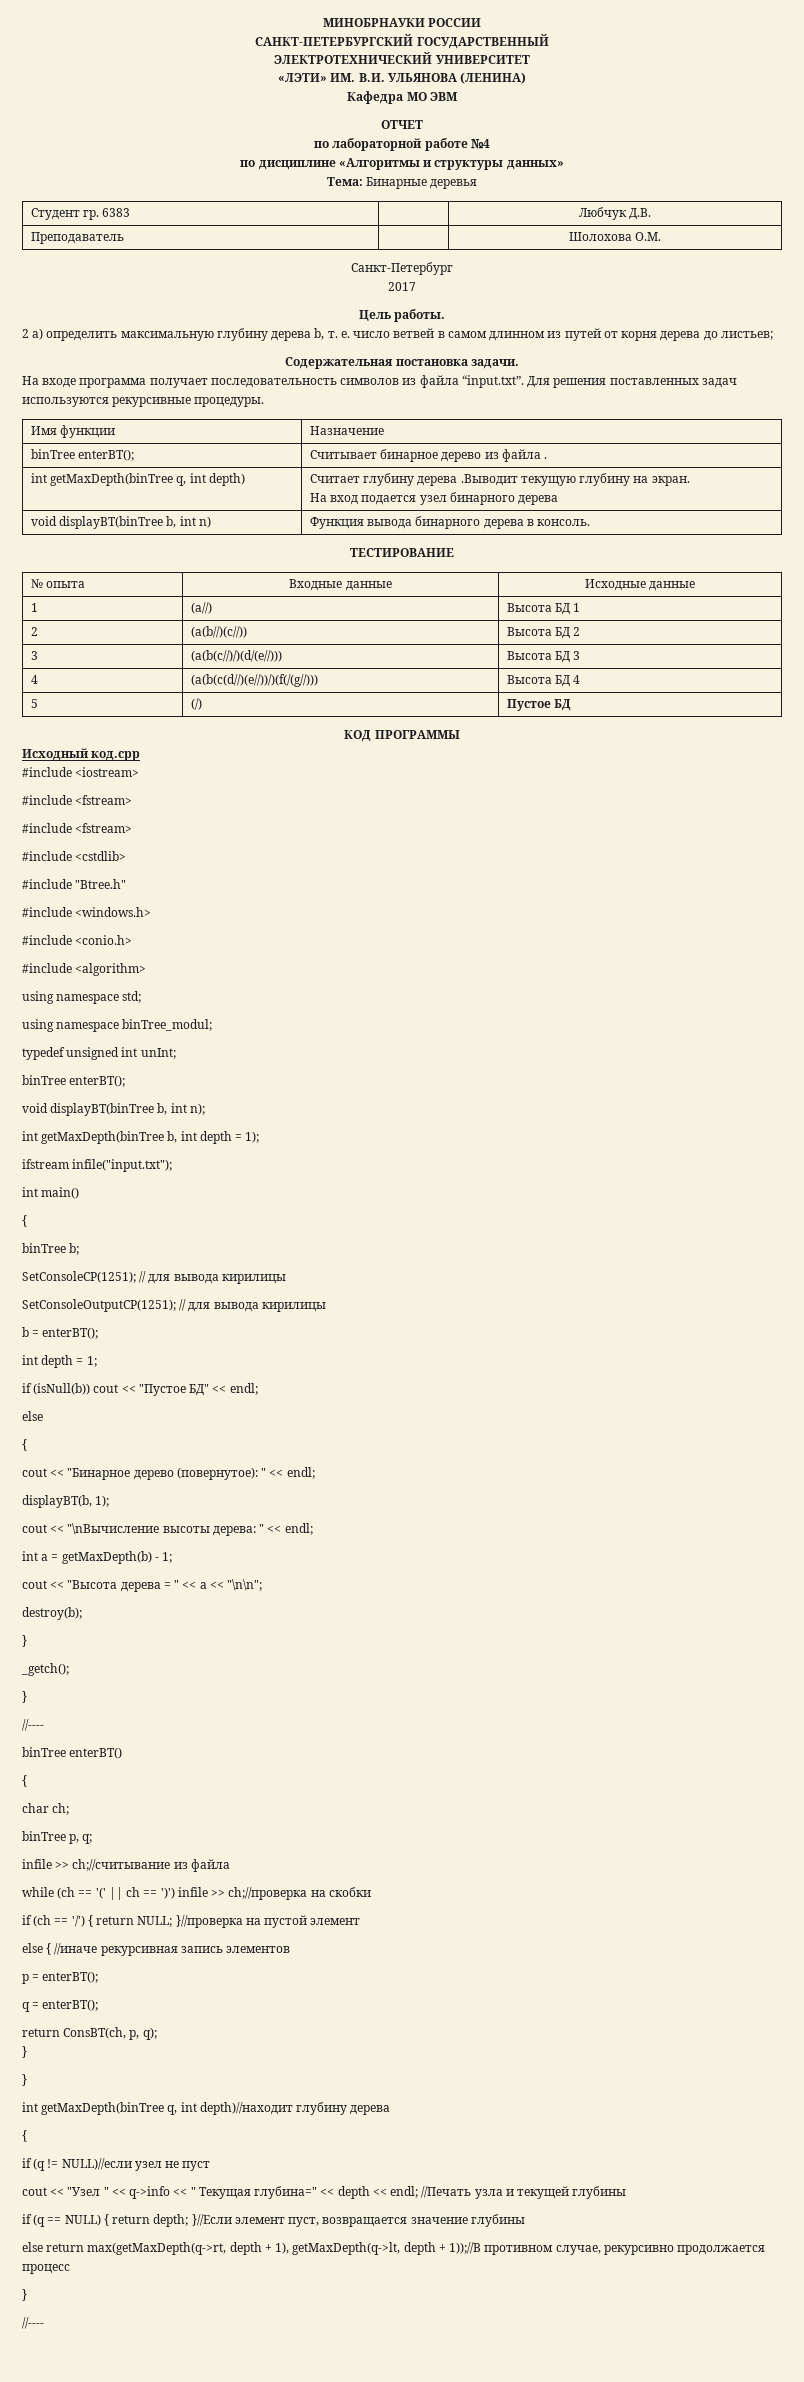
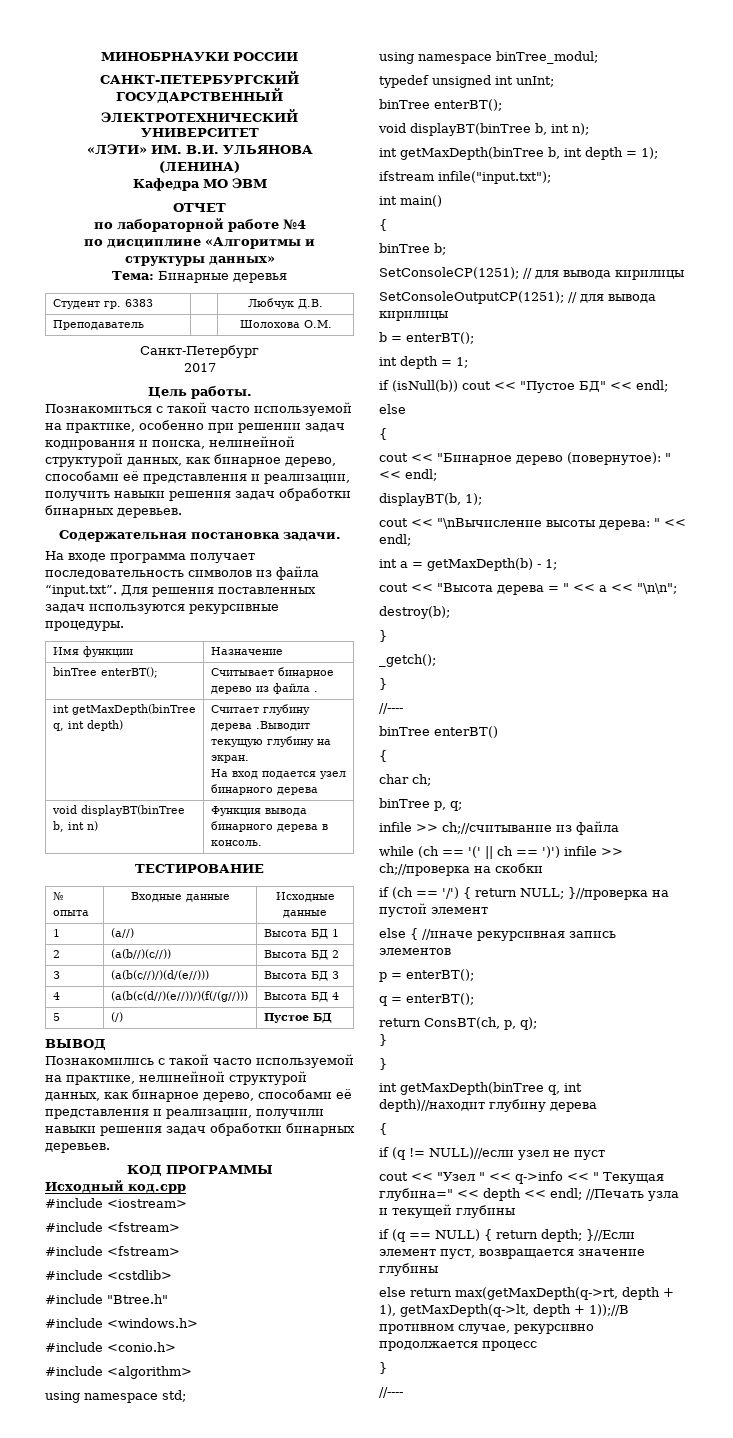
[22,328,773,341] 2 а) определить максимальную глубину дерева b, т. е. число ветвей в самом длинном из путей от корня дерева до листьев; -> [45,402,352,416] [45,420,345,433] [45,436,295,450] [45,453,336,467] [45,471,350,484] [45,488,351,501] [45,505,182,518] Познакомиться с такой часто используемой на практике, особенно при решении задач кодирования и поиска, нелинейной структурой данных, как бинарное дерево, способами её представления и реализации, получить навыки решения задач обработки бинарных деревьев.
(572, 705) none -> [45,1039,106,1050] [45,1054,354,1068] [45,1071,307,1085] [45,1089,352,1102] [45,1109,324,1119] [45,1123,355,1136] [45,1143,110,1153] // ВЫВОД // Познакомились с такой часто используемой на практике, нелинейной структурой данных, как бинарное дерево, способами её представления и реализации, получили навыки решения задач обработки бинарных деревьев.

